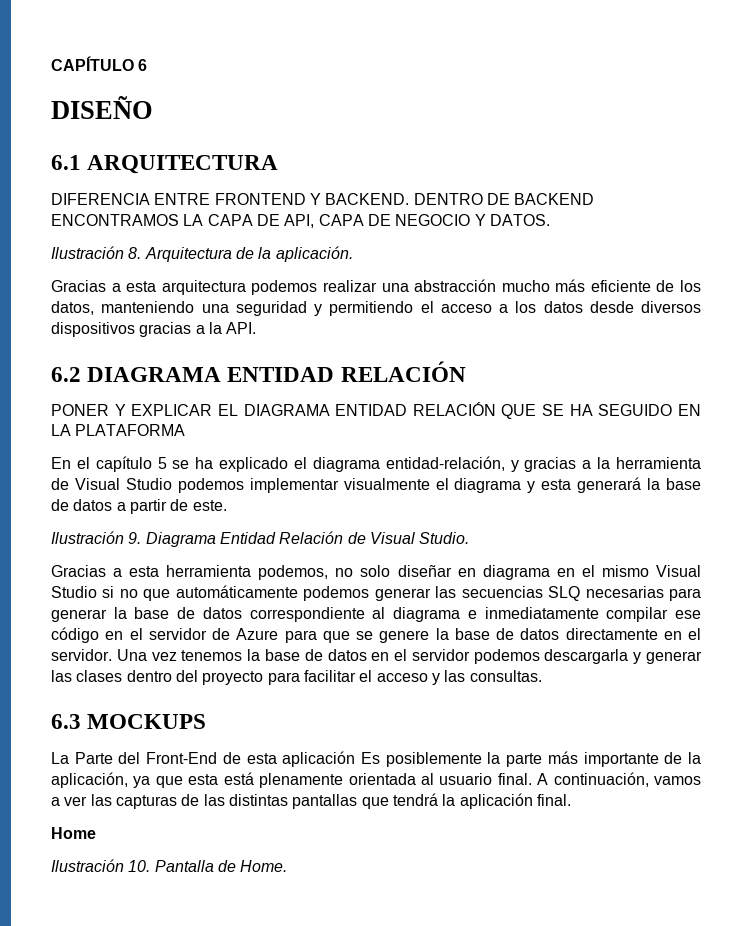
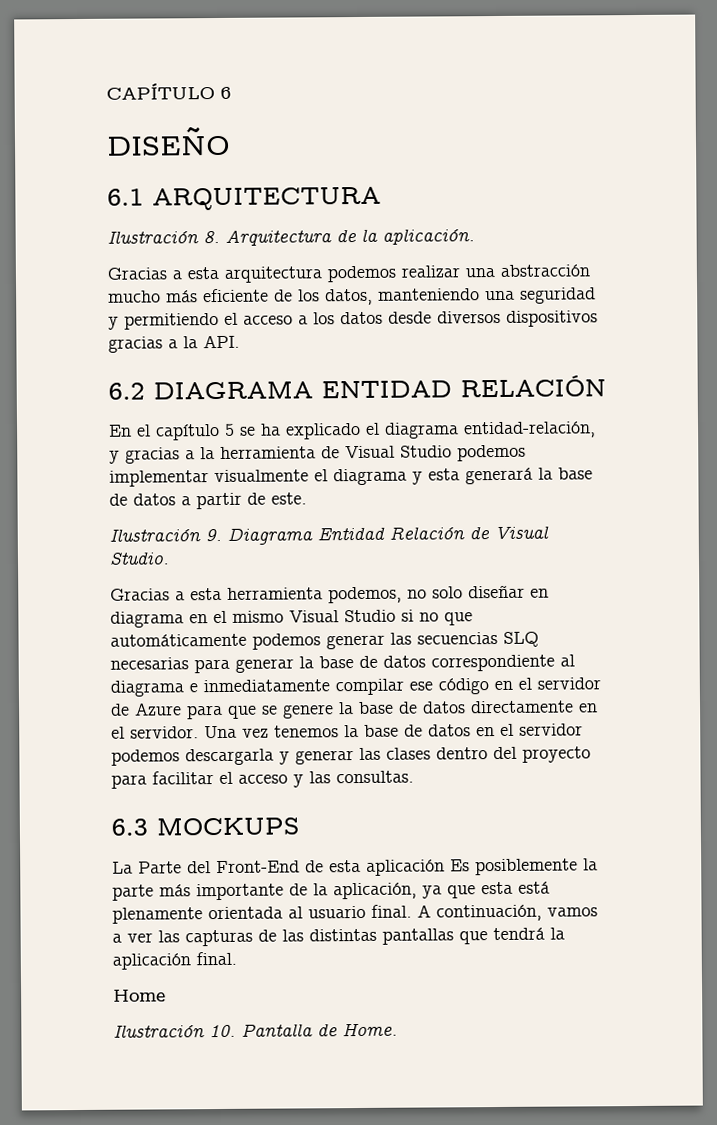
[51,193,595,205] [51,214,550,228] // DIFERENCIA ENTRE FRONTEND Y BACKEND. DENTRO DE BACKEND ENCONTRAMOS LA CAPA DE API, CAPA DE NEGOCIO Y DATOS. -> (381, 198) none
[51,402,701,419] [51,424,186,436] // PONER Y EXPLICAR EL DIAGRAMA ENTIDAD RELACIÓN QUE SE HA SEGUIDO EN LA PLATAFORMA -> (606, 386) none

